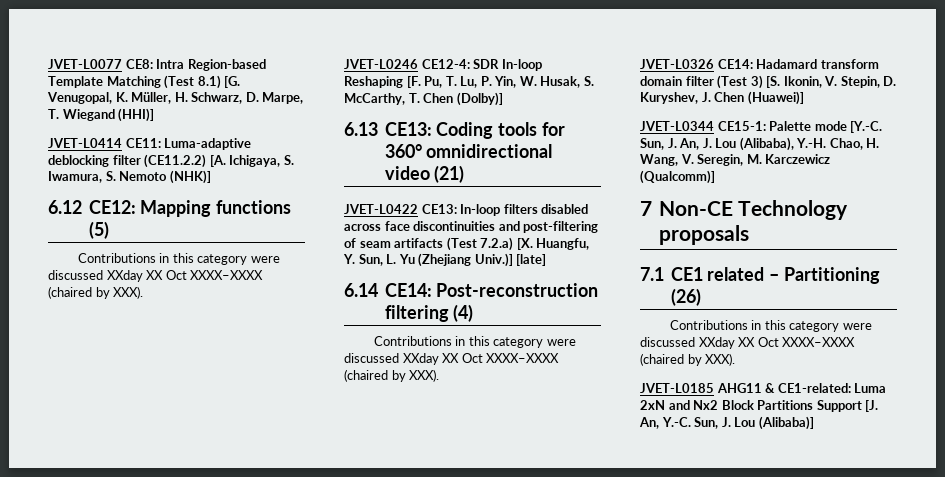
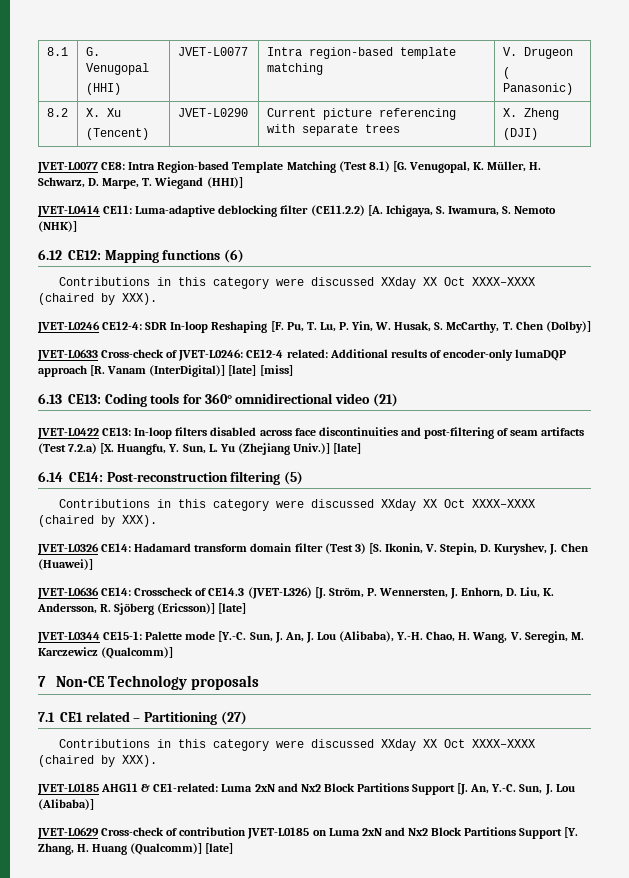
(48, 64) none -> [46,47,68,56] [85,47,100,56] [85,63,149,75] [85,83,121,95] [177,47,248,56] [266,47,456,59] [266,63,323,75] [502,47,573,59] [502,67,510,79] [502,83,573,95] [46,108,68,117] [85,108,121,117] [85,128,149,140] [177,108,248,117] [266,108,456,120] [266,124,400,136] [502,108,559,120] [502,128,538,140] 8.1 | G. Venugopal // (HHI) | JVET-L0077 | Intra region-based template matching | V. Drugeon // ( Panasonic) // 8.2 | X. Xu // (Tencent) | JVET-L0290 | Current picture referencing with separate trees | X. Zheng // (DJI) //
[88,221,109,239] (5) -> [223,249,244,263] (6)
(503, 99) none -> [37,349,567,361] [38,365,293,377] // JVET-L0633 Cross-check of JVET-L0246: CE12-4 related: Additional results of encoder-only lumaDQP approach [R. Vanam (InterDigital)] [late] [miss]
[453,304,474,322] (4) -> [283,471,303,485] (5)
(804, 98) none -> [37,587,555,599] [37,603,247,615] // JVET-L0636 CE14: Crosscheck of CE14.3 (JVET-L326) [J. Ström, P. Wennersten, J. Enhorn, D. Liu, K. Andersson, R. Sjöberg (Ericsson)] [late]
[670,288,701,306] (26) -> [220,711,247,725] (27)
(814, 423) none -> [37,827,579,839] [38,843,234,855] // JVET-L0629 Cross-check of contribution JVET-L0185 on Luma 2xN and Nx2 Block Partitions Support [Y. Zhang, H. Huang (Qualcomm)] [late]

